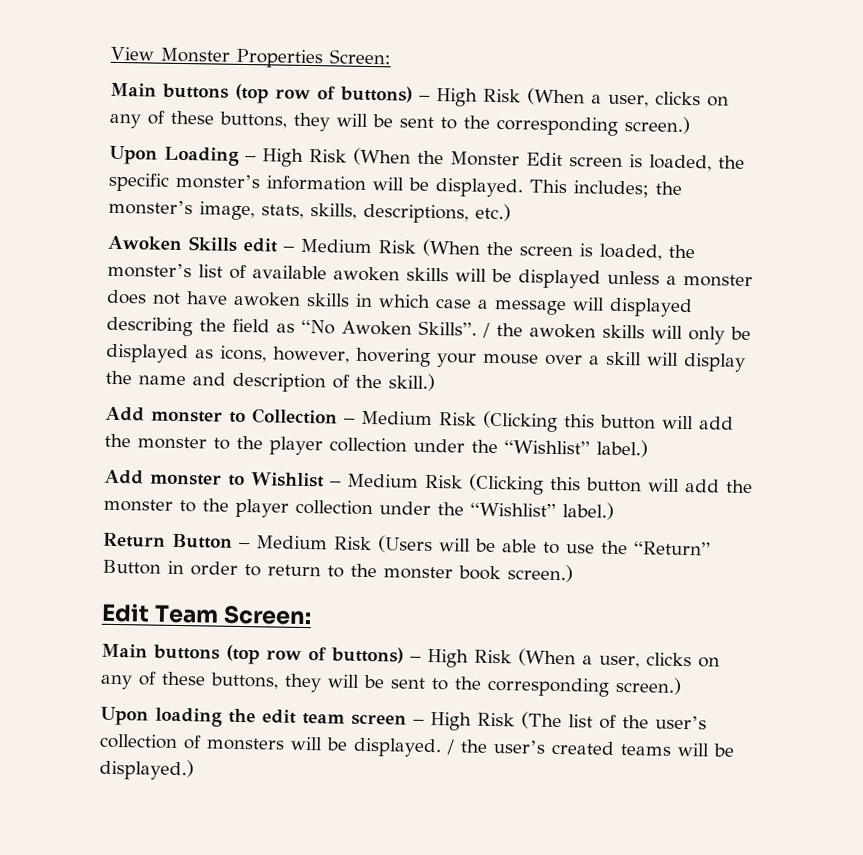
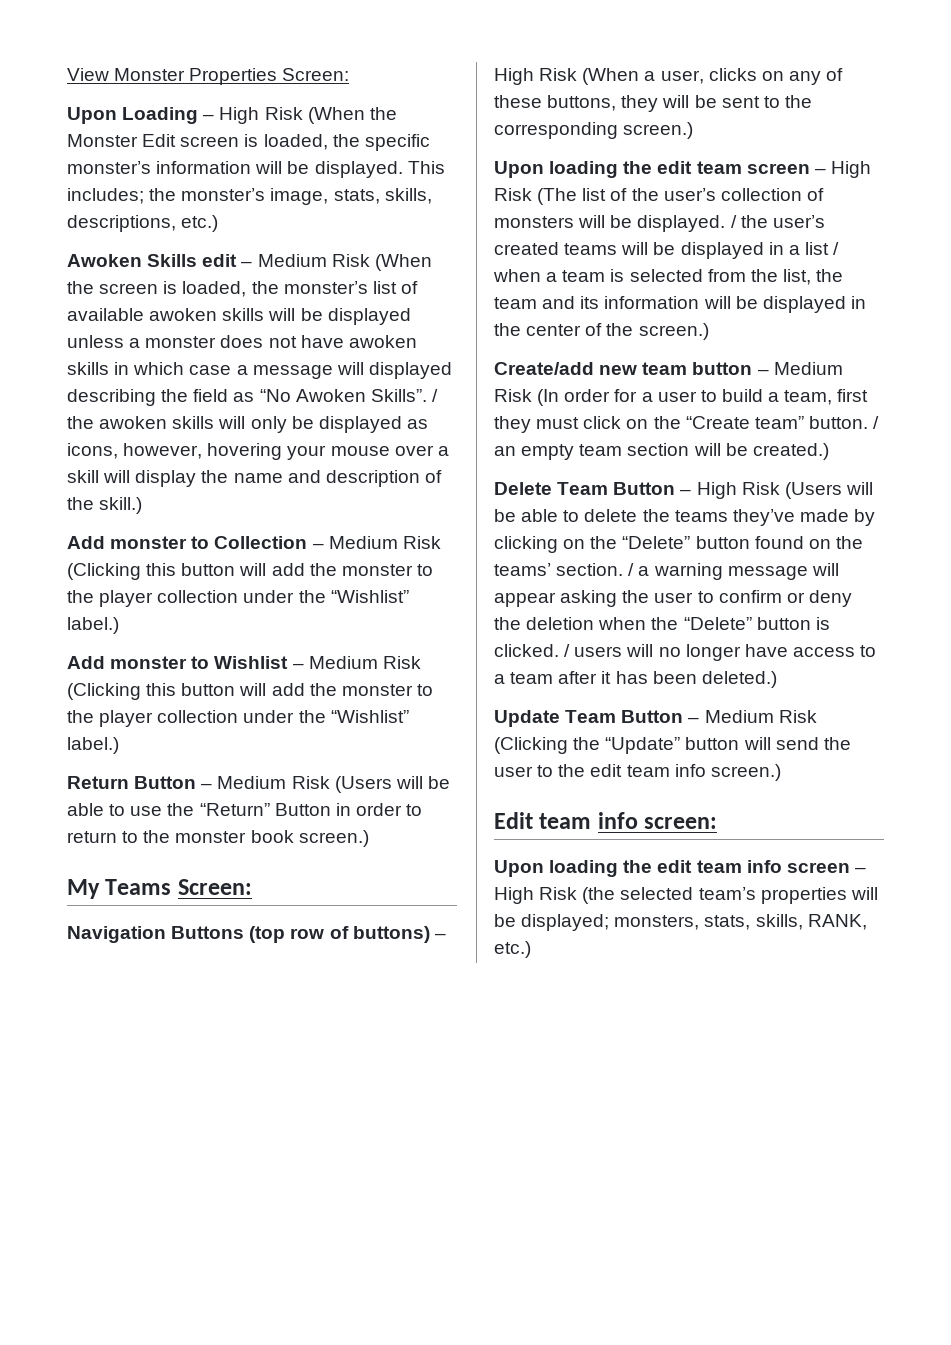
[110,82,729,108] [109,110,690,136] // Main buttons (top row of buttons) – High Risk (When a user, clicks on any of these buttons, they will be sent to the corresponding screen.) -> (350, 74) none
[101,602,313,626] [101,643,220,660] Edit Team Screen: // Main buttons -> [67,879,252,899] [67,926,245,943] My Teams Screen: // Navigation Buttons
[99,758,194,781] displayed.) -> [680,242,840,259] [493,269,844,285] [494,296,866,313] [494,323,709,340] [494,362,843,375] [494,389,869,406] [494,416,880,433] [494,443,829,460] [494,482,873,499] [494,509,876,526] [494,536,863,553] [494,563,839,580] [494,590,852,607] [494,617,830,630] [494,644,877,661] [494,671,777,688] [494,710,817,727] [494,737,851,754] [494,764,781,781] [494,812,718,829] [494,860,866,877] [494,887,878,904] [494,914,867,931] [494,941,531,958] displayed in a list / when a team is selected from the list, the team and its information will be displayed in the center of the screen.) // Create/add new team button – Medium Risk (In order for a user to build a team, first they must click on the “Create team” button. / an empty team section will be created.) // Delete Team Button – High Risk (Users will be able to delete the teams they’ve made by clicking on the “Delete” button found on the teams’ section. / a warning message will appear asking the user to confirm or deny the deletion when the “Delete” button is clicked. / users will no longer have access to a team after it has been deleted.) // Update Team Button – Medium Risk (Clicking the “Update” button will send the user to the edit team info screen.) // Edit team info screen: // Upon loading the edit team info screen – High Risk (the selected team’s properties will be displayed; monsters, stats, skills, RANK, etc.)

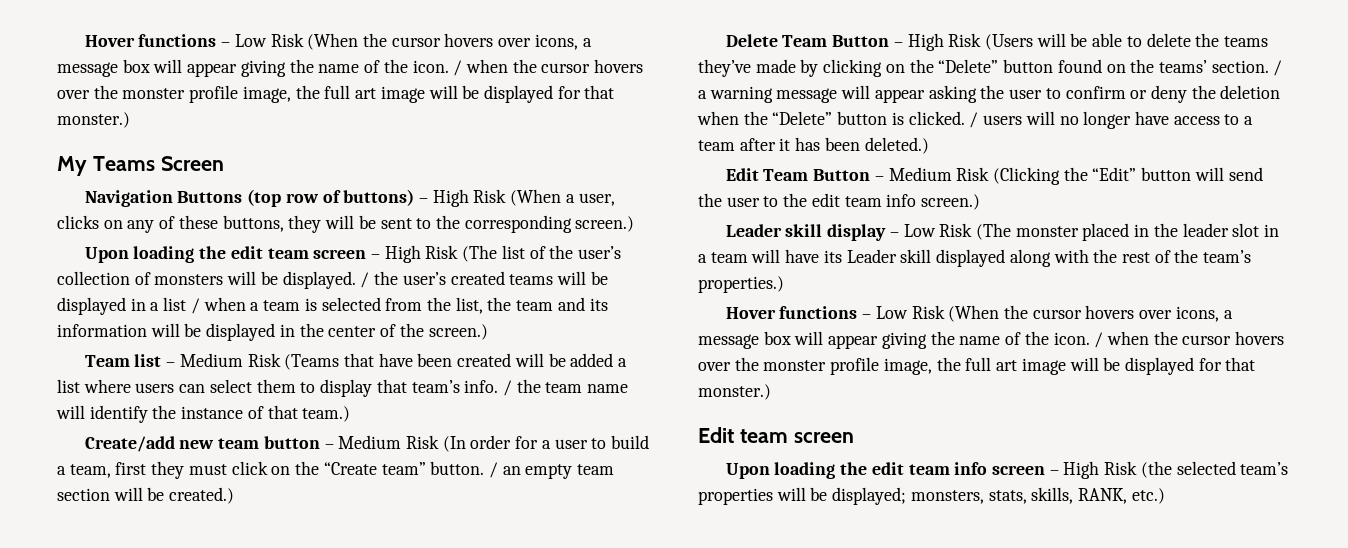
[67,68,350,85] [67,107,397,124] [67,134,430,151] [67,161,445,178] [67,188,432,205] [67,215,219,232] [67,254,432,271] [67,281,418,297] [67,308,411,325] [67,335,417,348] [67,362,452,379] [67,389,438,406] [67,416,428,433] [67,443,449,460] [67,470,442,487] [67,497,143,514] [67,536,441,549] [67,563,433,580] [67,590,409,607] [67,617,119,634] [67,656,421,669] [67,683,433,700] [67,710,409,727] [67,737,119,754] [67,776,450,793] [67,803,423,816] [67,830,369,847] View Monster Properties Screen: // Upon Loading – High Risk (When the Monster Edit screen is loaded, the specific monster’s information will be displayed. This includes; the monster’s image, stats, skills, descriptions, etc.) // Awoken Skills edit – Medium Risk (When the screen is loaded, the monster’s list of available awoken skills will be displayed unless a monster does not have awoken skills in which case a message will displayed describing the field as “No Awoken Skills”. / the awoken skills will only be displayed as icons, however, hovering your mouse over a skill will display the name and description of the skill.) // Add monster to Collection – Medium Risk (Clicking this button will add the monster to the player collection under the “Wishlist” label.) // Add monster to Wishlist – Medium Risk (Clicking this button will add the monster to the player collection under the “Wishlist” label.) // Return Button – Medium Risk (Users will be able to use the “Return” Button in order to return to the monster book screen.) -> [84,33,592,50] [57,59,644,77] [57,85,615,103] [57,112,130,128] Hover functions – Low Risk (When the cursor hovers over icons, a message box will appear giving the name of the icon. / when the cursor hovers over the monster profile image, the full art image will be displayed for that monster.)
[177,879,252,895] Screen: -> [160,156,224,171] Screen
(709, 331) none -> [84,353,628,370] [57,379,629,397] [56,405,351,423] // Team list – Medium Risk (Teams that have been created will be added a list where users can select them to display that team’s info. / the team name will identify the instance of that team.)
[494,710,560,727] Update -> [725,168,759,181] Edit
[605,737,681,754] “Update” -> [1092,167,1137,181] “Edit”
(781, 772) none -> [725,223,1280,241] [698,249,1252,267] [698,276,784,293] [725,305,1233,322] [698,331,1285,349] [698,357,1256,375] [698,384,771,400] // Leader skill display – Low Risk (The monster placed in the leader slot in a team will have its Leader skill displayed along with the rest of the team’s properties.) // Hover functions – Low Risk (When the cursor hovers over icons, a message box will appear giving the name of the icon. / when the cursor hovers over the monster profile image, the full art image will be displayed for that monster.)
[597,812,718,829] info screen: -> [793,432,854,443] screen

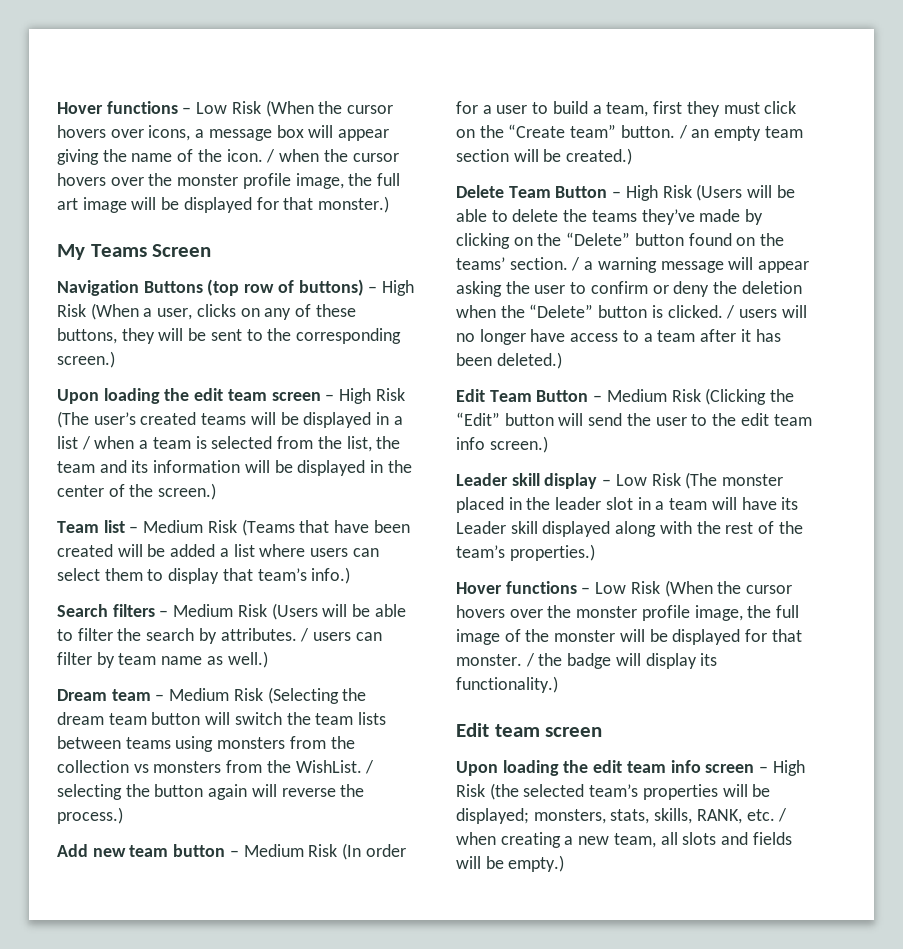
[501,245,622,259] [57,271,399,289] list of the user’s collection of monsters will be displayed. / the -> (89, 419) none
[464,379,629,396] [56,405,351,423] [84,436,175,452] info. / the team name will identify the instance of that team.) // Create/add -> [311,567,351,584] [57,603,406,620] [57,628,382,644] [57,651,268,668] [57,687,367,704] [57,712,387,725] [57,736,355,752] [57,760,375,774] [57,784,365,800] [57,807,123,824] [57,844,88,857] info.) // Search filters – Medium Risk (Users will be able to filter the search by attributes. / users can filter by team name as well.) // Dream team – Medium Risk (Selecting the dream team button will switch the team lists between teams using monsters from the collection vs monsters from the WishList. / selecting the button again will reverse the process.) // Add
[1175,306,1233,322] [698,331,1285,349] [698,357,1256,375] [698,384,771,400] icons, a message box will appear giving the name of the icon. / when the cursor hovers over the monster profile image, the full art image will be displayed for that monster.) -> [547,605,800,621] [456,629,802,645] [456,653,718,669] [456,676,558,693] the monster profile image, the full image of the monster will be displayed for that monster. / the badge will display its functionality.)
[1131,488,1165,504] etc.) -> [746,808,788,822] [456,832,792,848] [456,855,565,872] etc. / when creating a new team, all slots and fields will be empty.)

